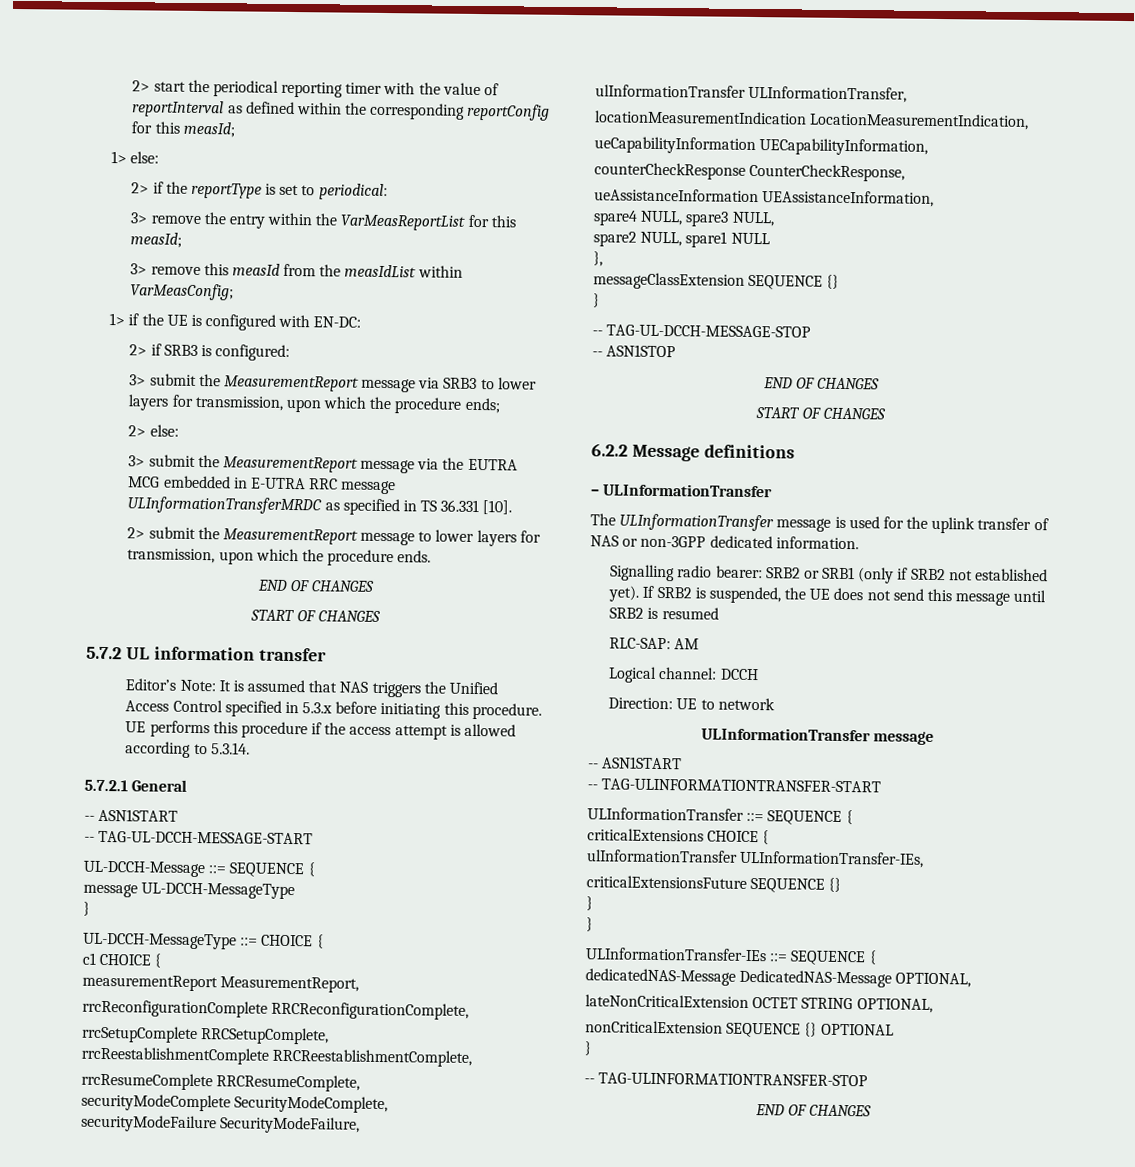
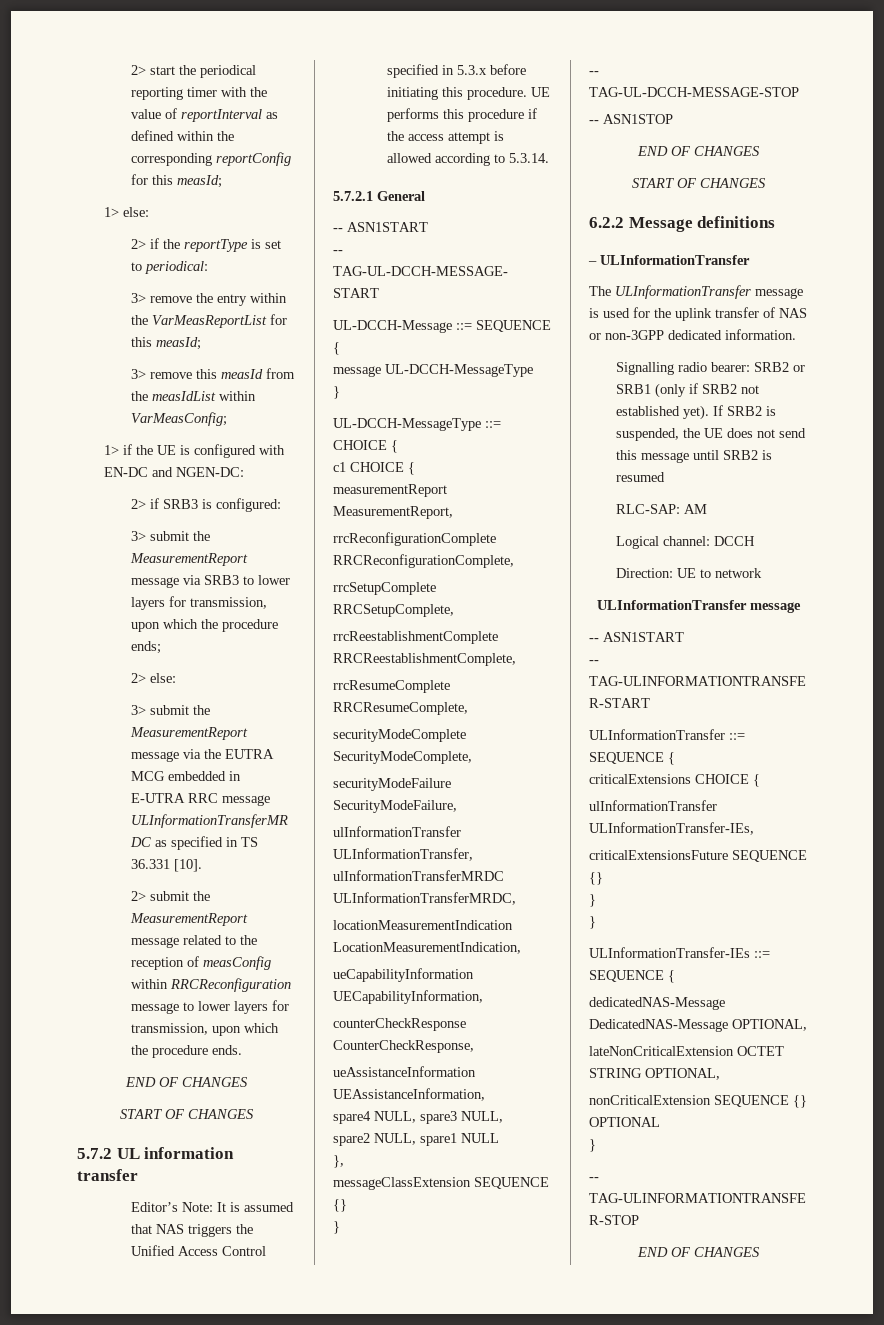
[313,316,362,328] EN-DC: -> [103,467,244,477] EN-DC and NGEN-DC:
(416, 538) none -> [182,935,257,945] [130,956,271,970] [130,978,291,992] [130,1003,179,1014] related to the reception of measConfig within RRCReconfiguration message
(908, 94) none -> [333,870,504,881] [333,892,516,905] ulInformationTransferMRDC ULInformationTransferMRDC,

